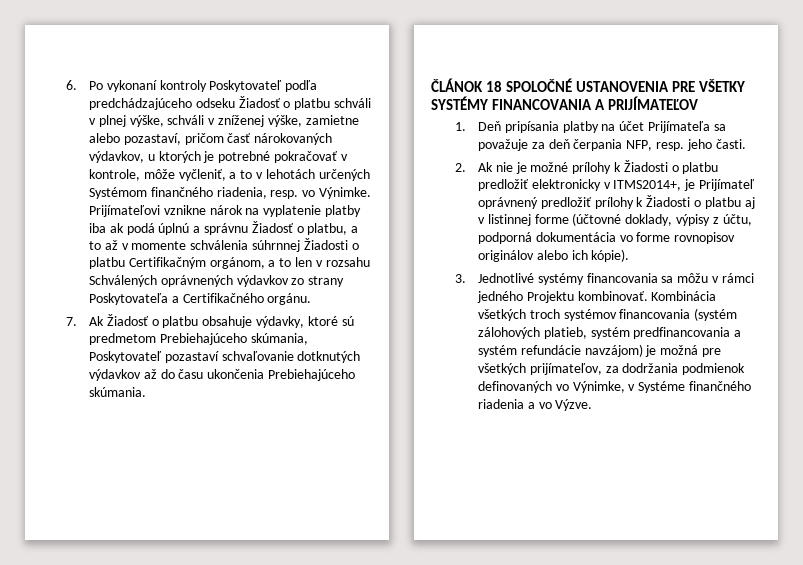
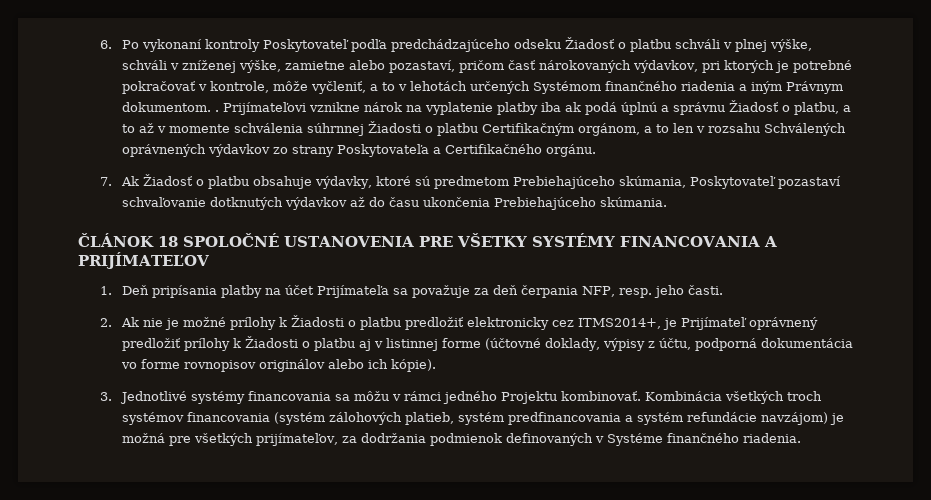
[147,154,155,161] u -> [701,61,720,73] pri
[216,187,372,199] riadenia, resp. vo Výnimke. -> [680,81,843,94] [121,102,219,112] riadenia a iným Právnym dokumentom. .
[603,182,611,189] v -> [551,320,574,327] cez
[555,381,625,393] vo Výnimke, -> (593, 439) none
[478,399,593,411] riadenia a vo Výzve. -> [742,433,801,443] riadenia.

